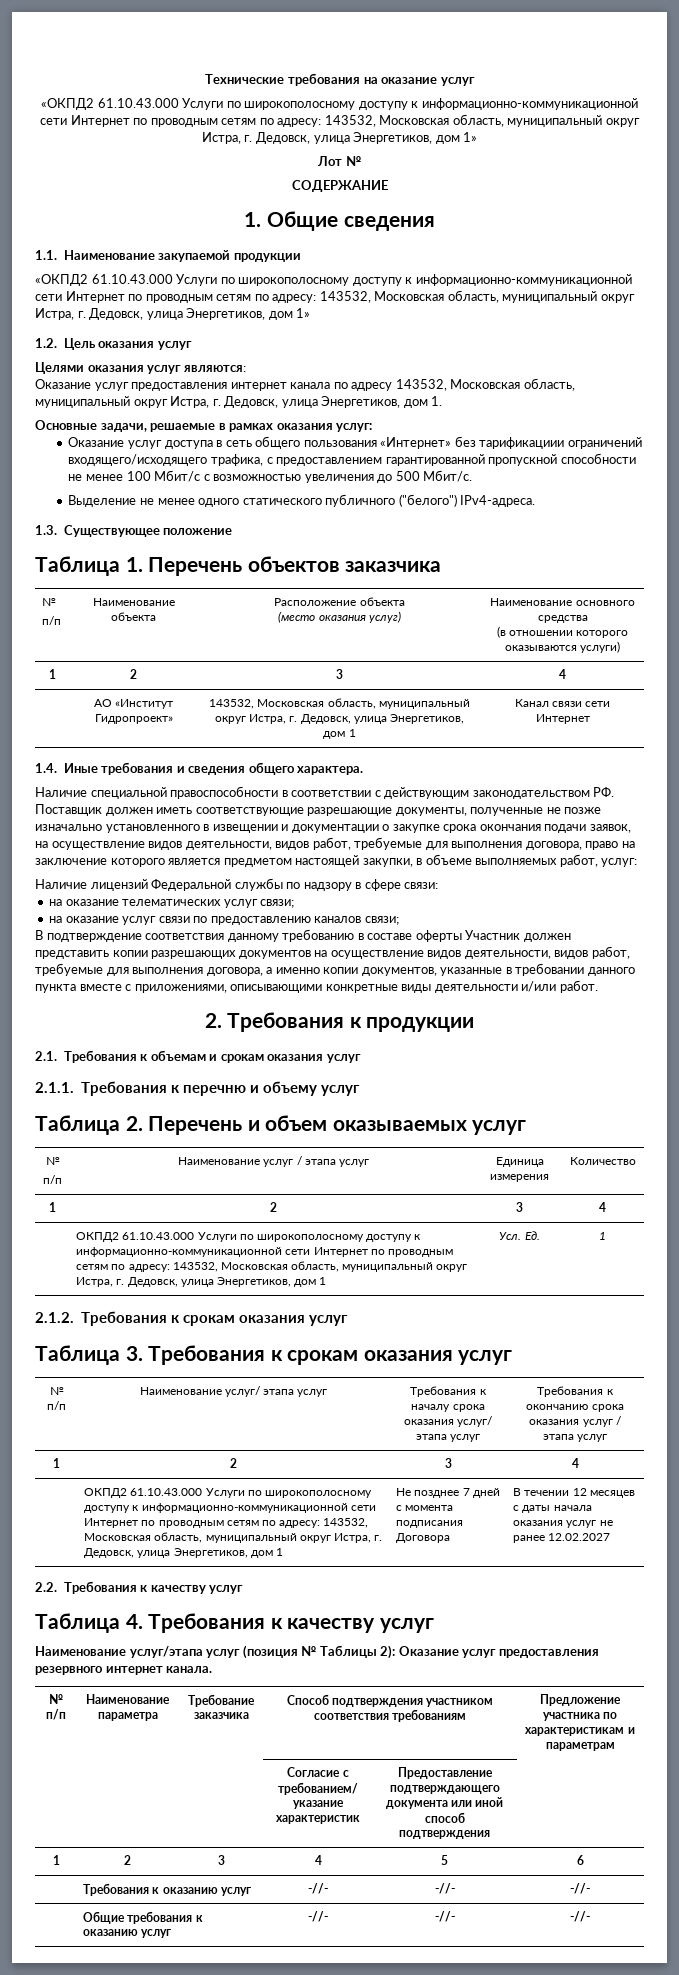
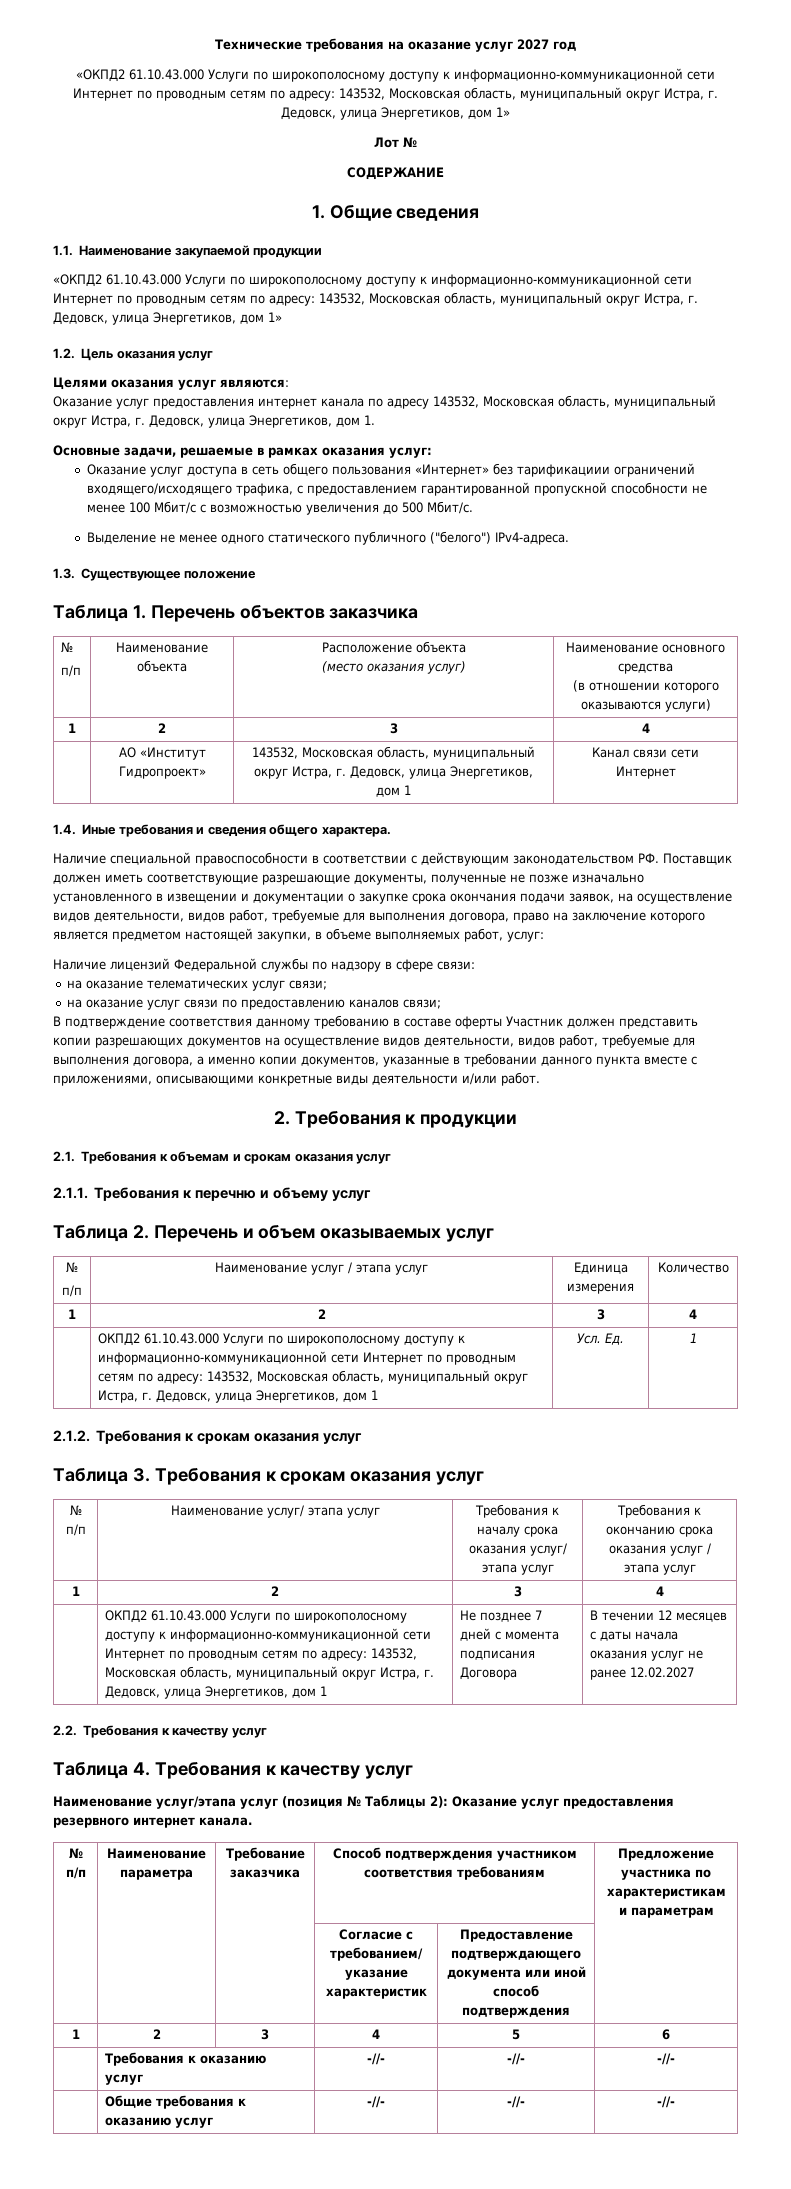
(475, 81) none -> [517,39,576,51] 2027 год

